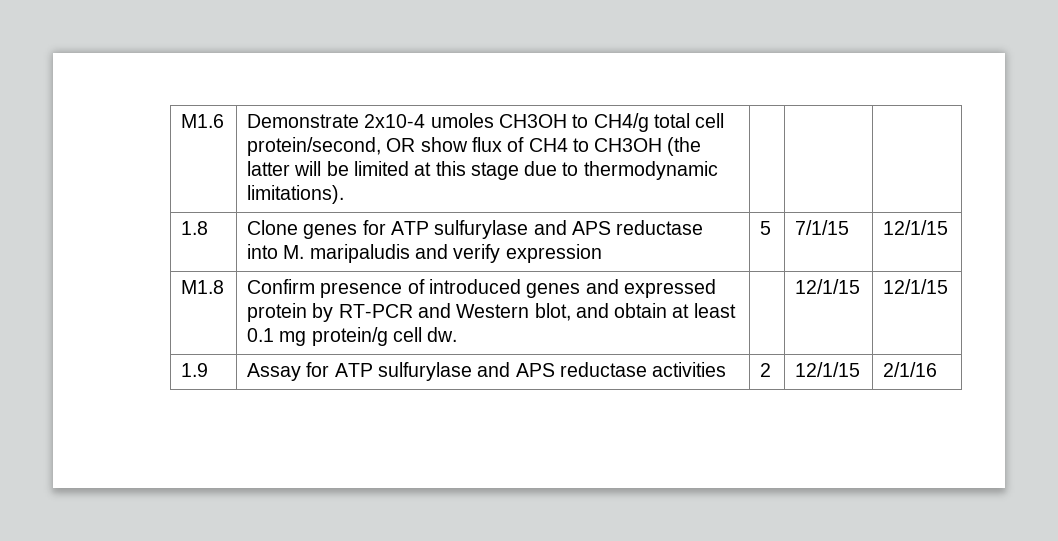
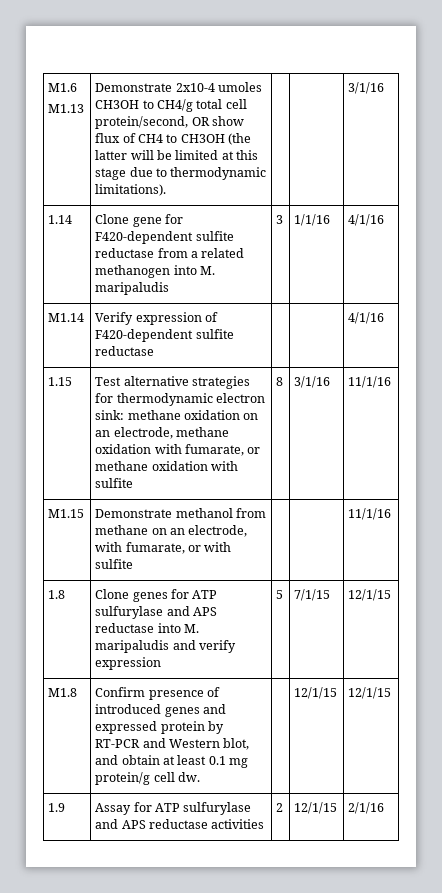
(225, 121) none -> [48,104,85,113] // M1.13
(345, 194) none -> [348,82,385,94] [48,215,73,224] [95,214,183,227] [95,231,234,244] [95,248,245,258] [95,265,215,278] [95,282,170,295] [276,215,284,224] [294,214,331,226] [348,214,385,226] [48,313,85,322] [95,312,218,325] [95,329,234,342] [95,346,155,356] [348,312,385,324] [48,377,73,386] [95,376,250,389] [95,393,265,406] [95,410,259,420] [95,427,229,439] [95,444,261,456] [95,461,238,471] [95,478,134,488] [276,377,284,386] [294,376,331,388] [348,376,392,388] [48,509,85,518] [95,508,266,518] [95,525,248,537] [95,542,232,554] [95,559,134,569] [348,508,392,520] 3/1/16 // 1.14 | Clone gene for F420-dependent sulfite reductase from a related methanogen into M. maripaludis | 3 | 1/1/16 | 4/1/16 // M1.14 | Verify expression of F420-dependent sulfite reductase | | | 4/1/16 // 1.15 | Test alternative strategies for thermodynamic electron sink: methane oxidation on an electrode, methane oxidation with fumarate, or methane oxidation with sulfite | 8 | 3/1/16 | 11/1/16 // M1.15 | Demonstrate methanol from methane on an electrode, with fumarate, or with sulfite | | | 11/1/16

